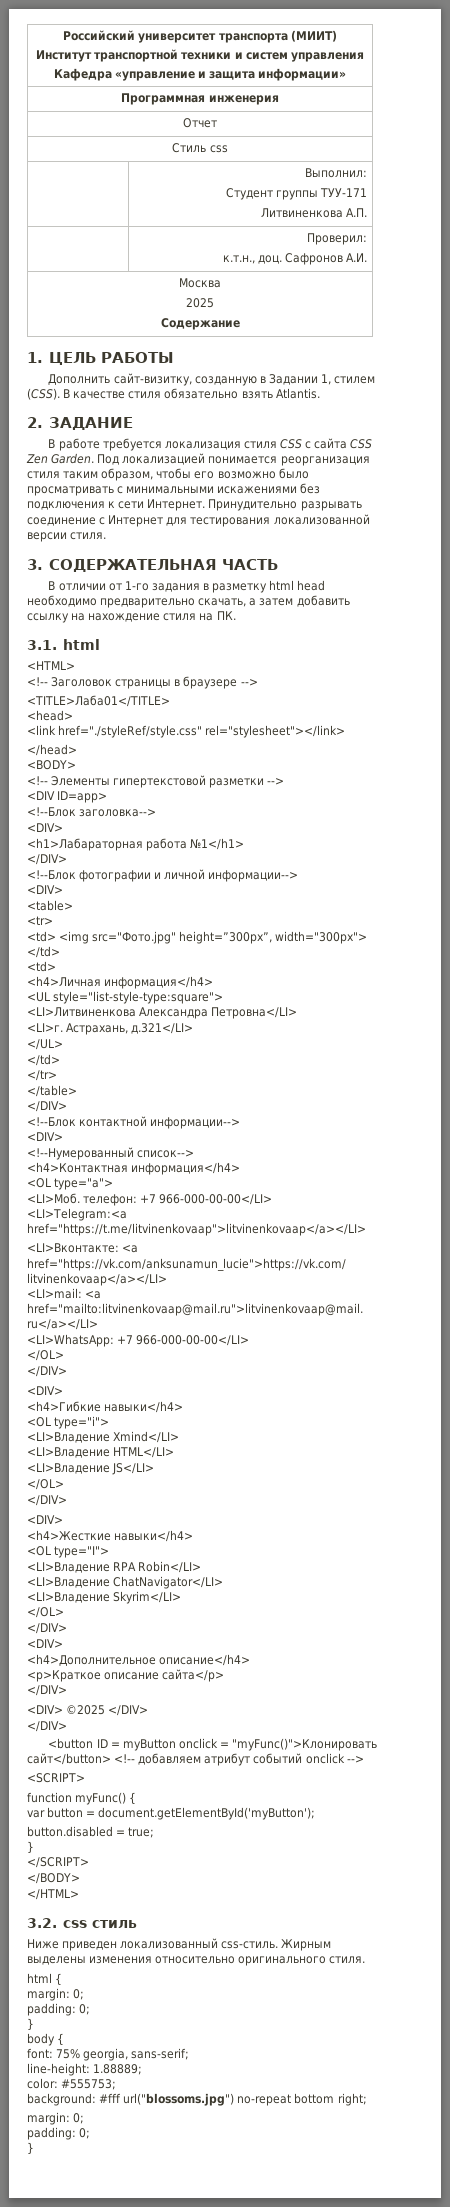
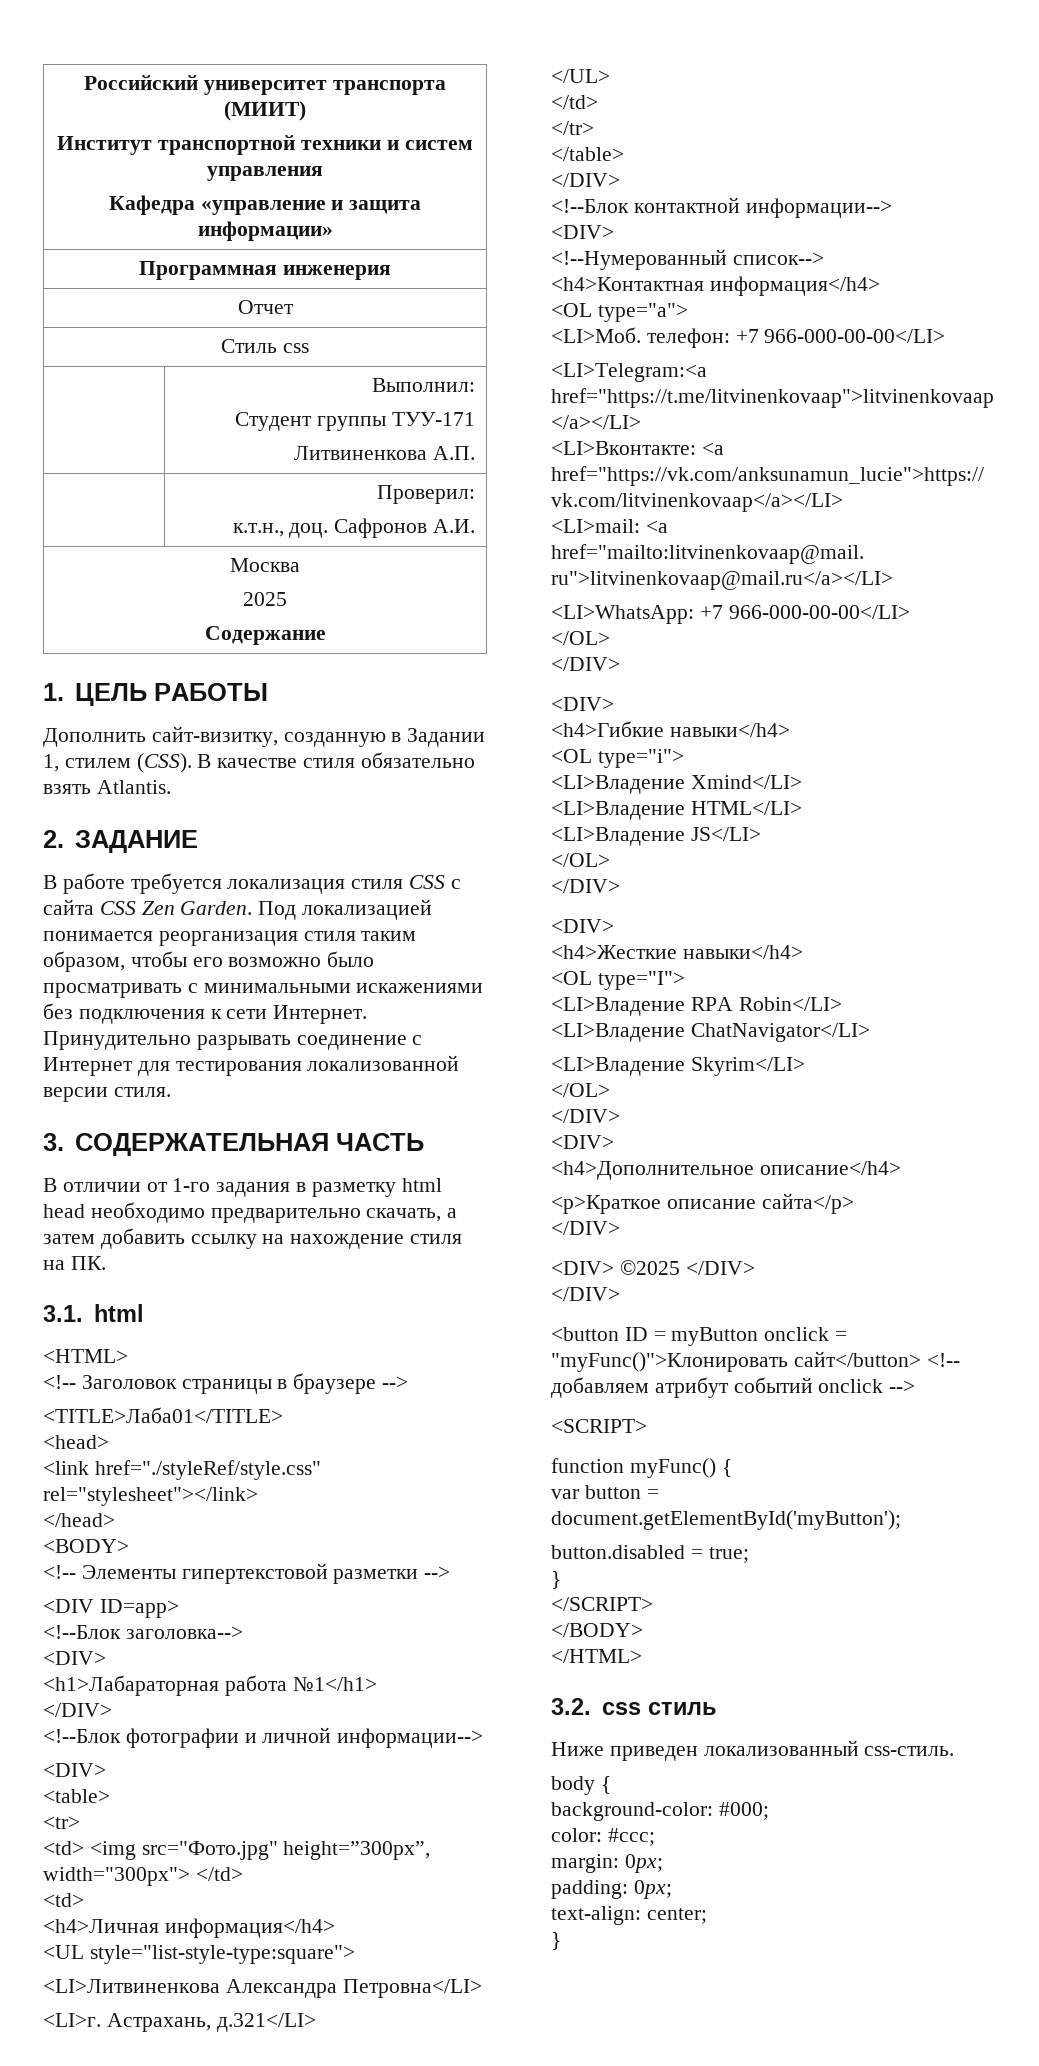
[281,1939,332,1951] [27,1956,366,1966] [27,1973,63,1985] [27,1988,85,2001] [27,2003,91,2016] [27,2018,34,2030] [27,2033,65,2046] [27,2048,190,2061] [27,2063,143,2076] [27,2078,117,2090] [27,2093,367,2106] [27,2112,85,2125] [27,2127,91,2140] Жирным выделены изменения относительно оригинального стиля. // html { // margin: 0; // padding: 0; // } // body { // font: 75% georgia, sans-serif; // line-height: 1.88889; // color: #555753; // background: #fff url("blossoms.jpg") no-repeat bottom right; // margin: 0; // padding: 0; -> [551,1776,611,1795] [551,1802,769,1821] [551,1828,655,1846] [551,1854,663,1873] [551,1880,672,1899] [551,1906,707,1925] // body { // background-color: #000; // color: #ccc; // margin: 0px; // padding: 0px; // text-align: center;

